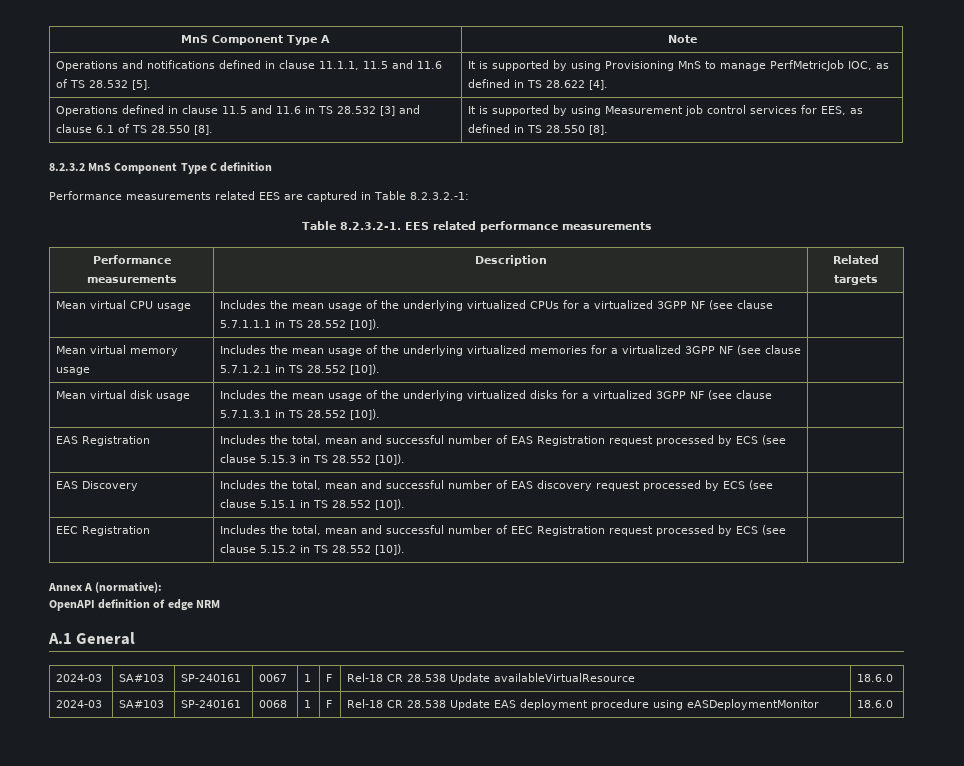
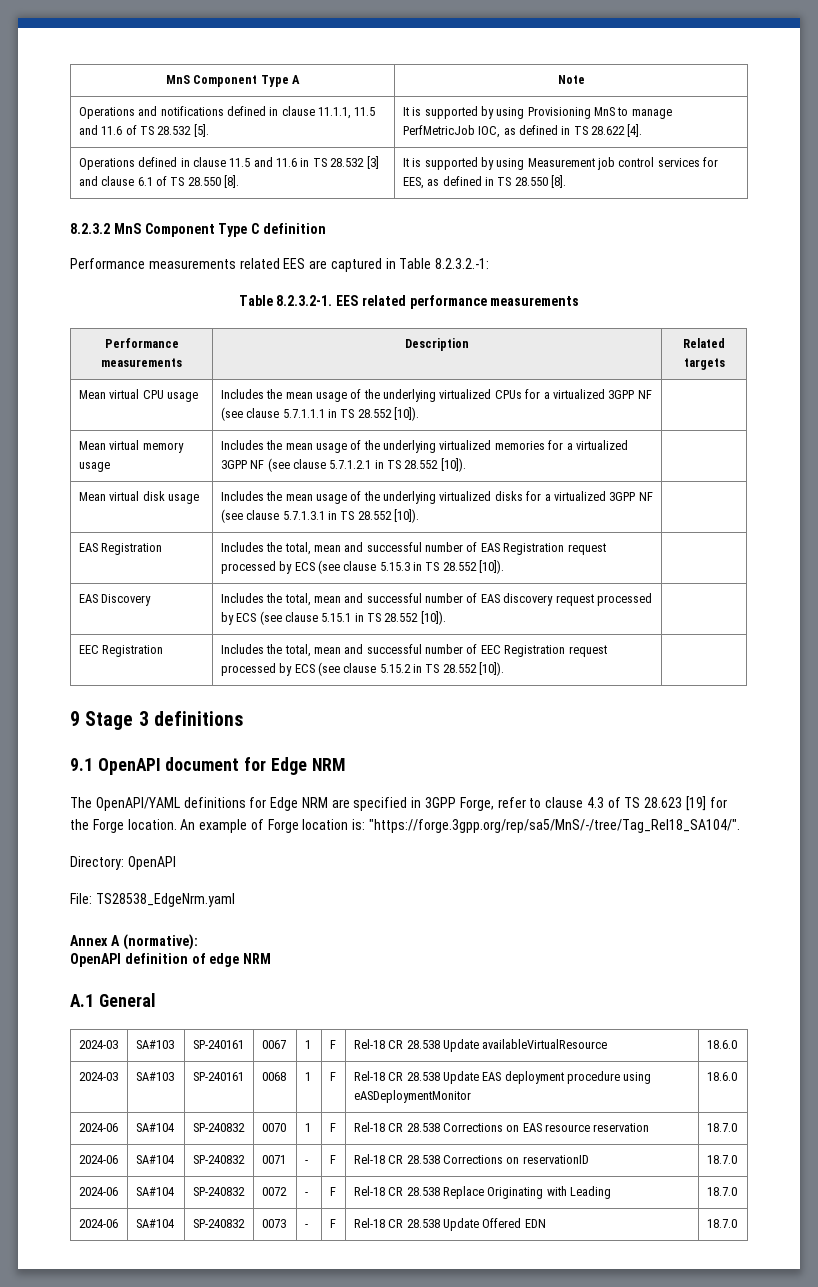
(405, 549) none -> [70,711,243,730] [70,757,345,775] [70,796,727,811] [70,819,741,833] [70,856,176,870] [70,893,235,907] // 9 Stage 3 definitions // 9.1 OpenAPI document for Edge NRM // The OpenAPI/YAML definitions for Edge NRM are specified in 3GPP Forge, refer to clause 4.3 of TS 28.623 [19] for the Forge location. An example of Forge location is: "https://forge.3gpp.org/rep/sa5/MnS/-/tree/Tag_Rel18_SA104/". // Directory: OpenAPI // File: TS28538_EdgeNrm.yaml
(893, 704) none -> [78,1123,118,1132] [135,1123,174,1132] [192,1123,245,1132] [261,1123,286,1132] [304,1123,311,1132] [329,1123,336,1132] [353,1122,650,1132] [706,1123,737,1132] [78,1155,118,1164] [135,1155,174,1164] [192,1155,245,1164] [261,1155,286,1164] [304,1160,308,1164] [329,1155,336,1164] [353,1154,589,1164] [706,1155,737,1164] [78,1187,118,1196] [135,1187,174,1196] [192,1187,245,1196] [261,1187,287,1196] [304,1192,308,1196] [329,1187,336,1196] [353,1186,612,1199] [706,1187,737,1196] [78,1219,118,1228] [135,1219,174,1228] [192,1219,245,1228] [261,1219,286,1228] [304,1224,308,1228] [329,1219,336,1228] [353,1218,546,1231] [706,1219,737,1228] // 2024-06 | SA#104 | SP-240832 | 0070 | 1 | F | Rel-18 CR 28.538 Corrections on EAS resource reservation | 18.7.0 // 2024-06 | SA#104 | SP-240832 | 0071 | - | F | Rel-18 CR 28.538 Corrections on reservationID | 18.7.0 // 2024-06 | SA#104 | SP-240832 | 0072 | - | F | Rel-18 CR 28.538 Replace Originating with Leading | 18.7.0 // 2024-06 | SA#104 | SP-240832 | 0073 | - | F | Rel-18 CR 28.538 Update Offered EDN | 18.7.0

